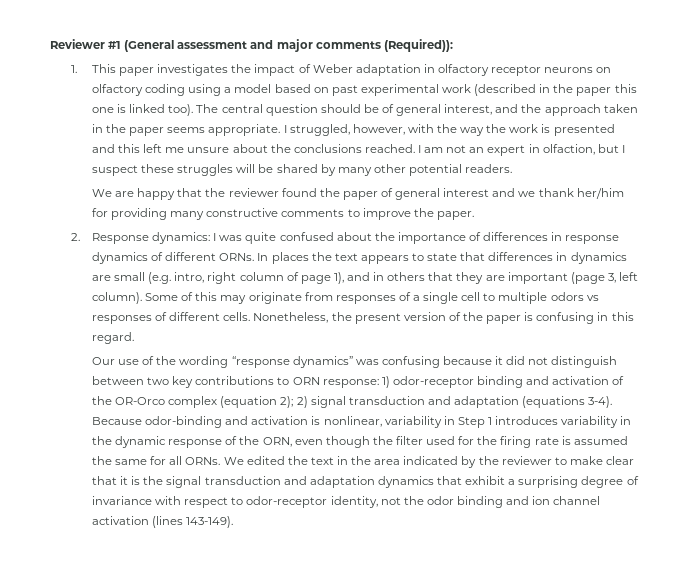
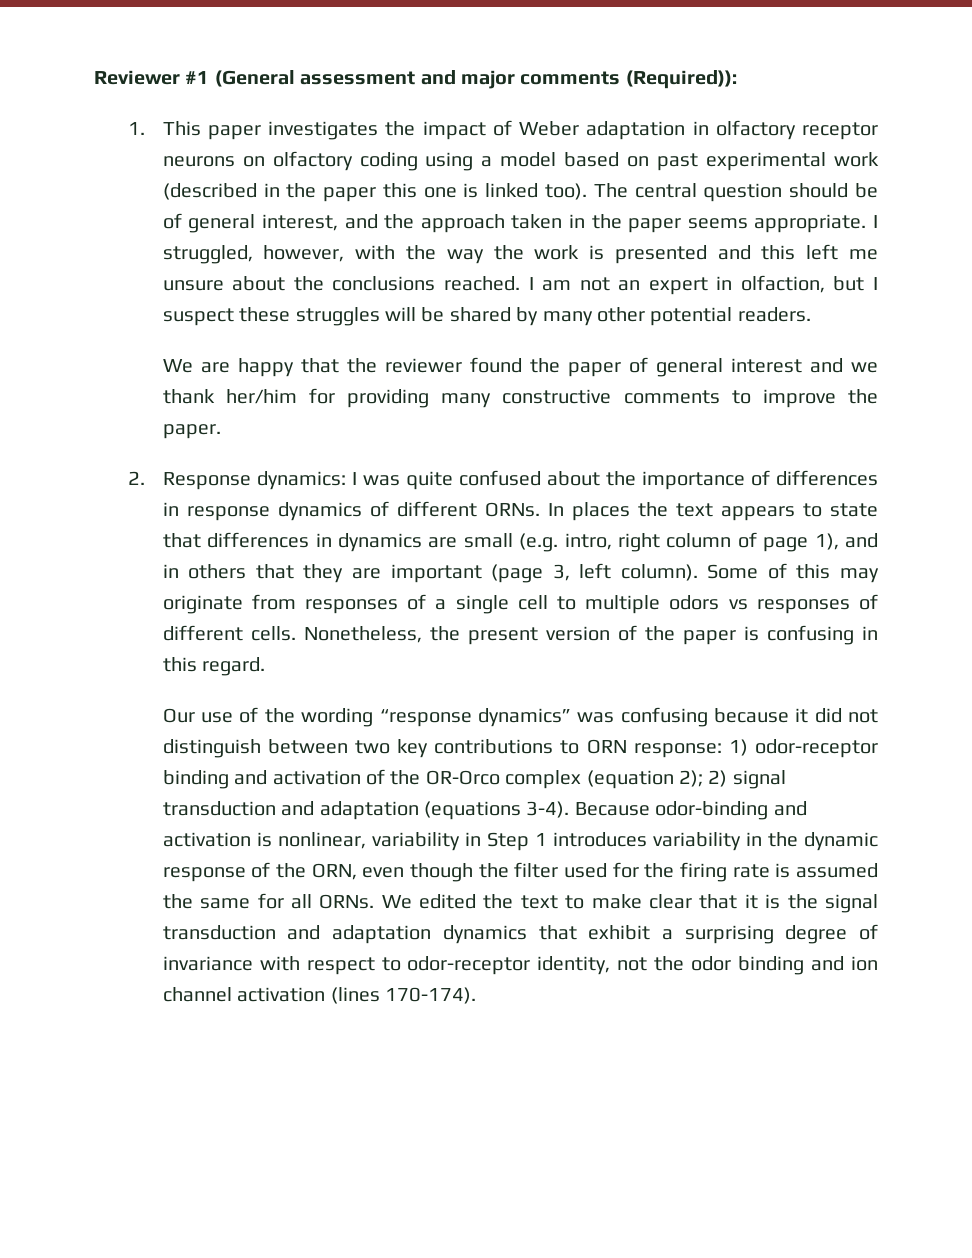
[336,456,552,468] in the area indicated by the reviewer -> (558, 902) none
[186,516,234,528] 143-149). -> [384,987,476,1004] 170-174).

